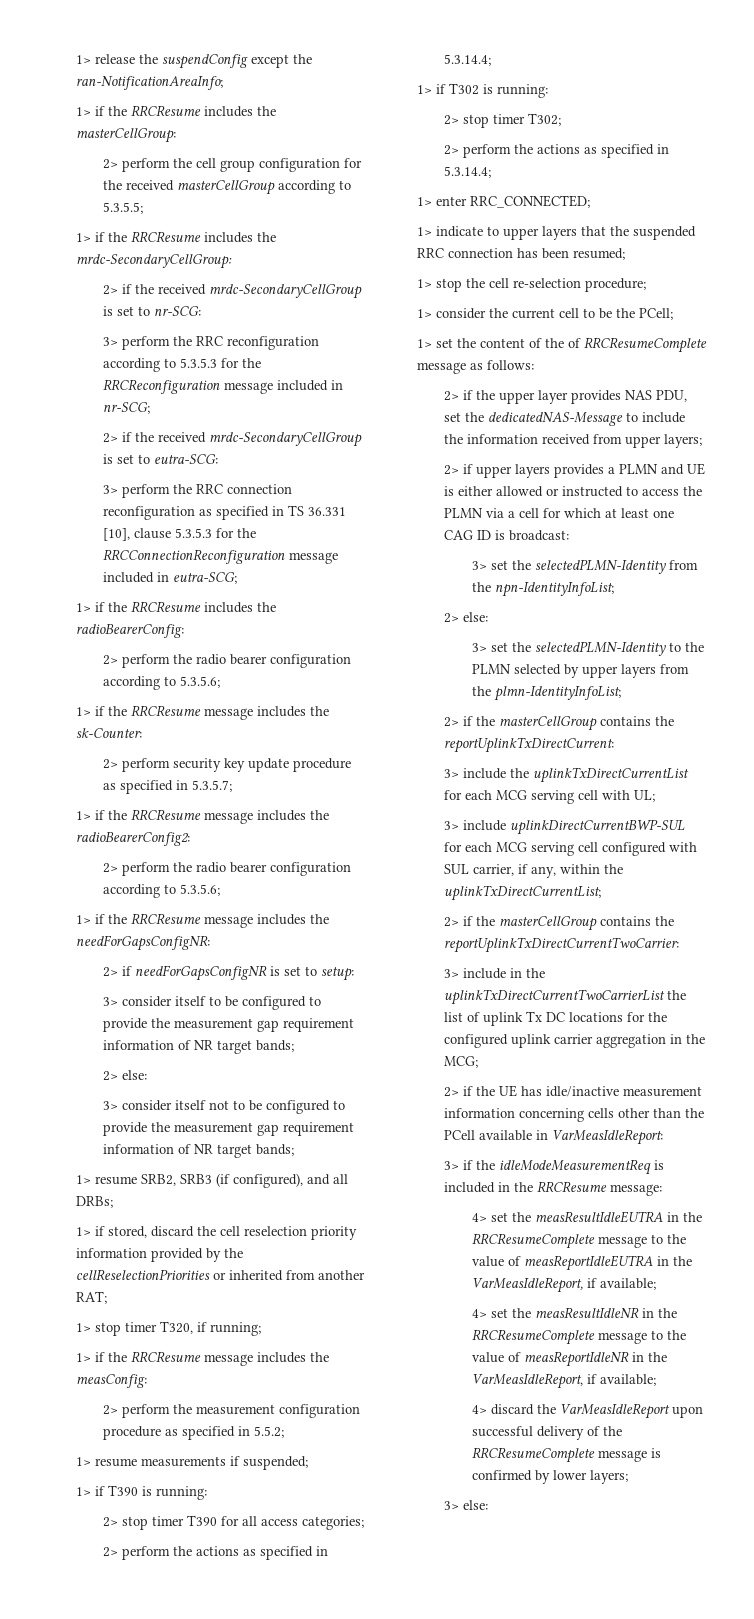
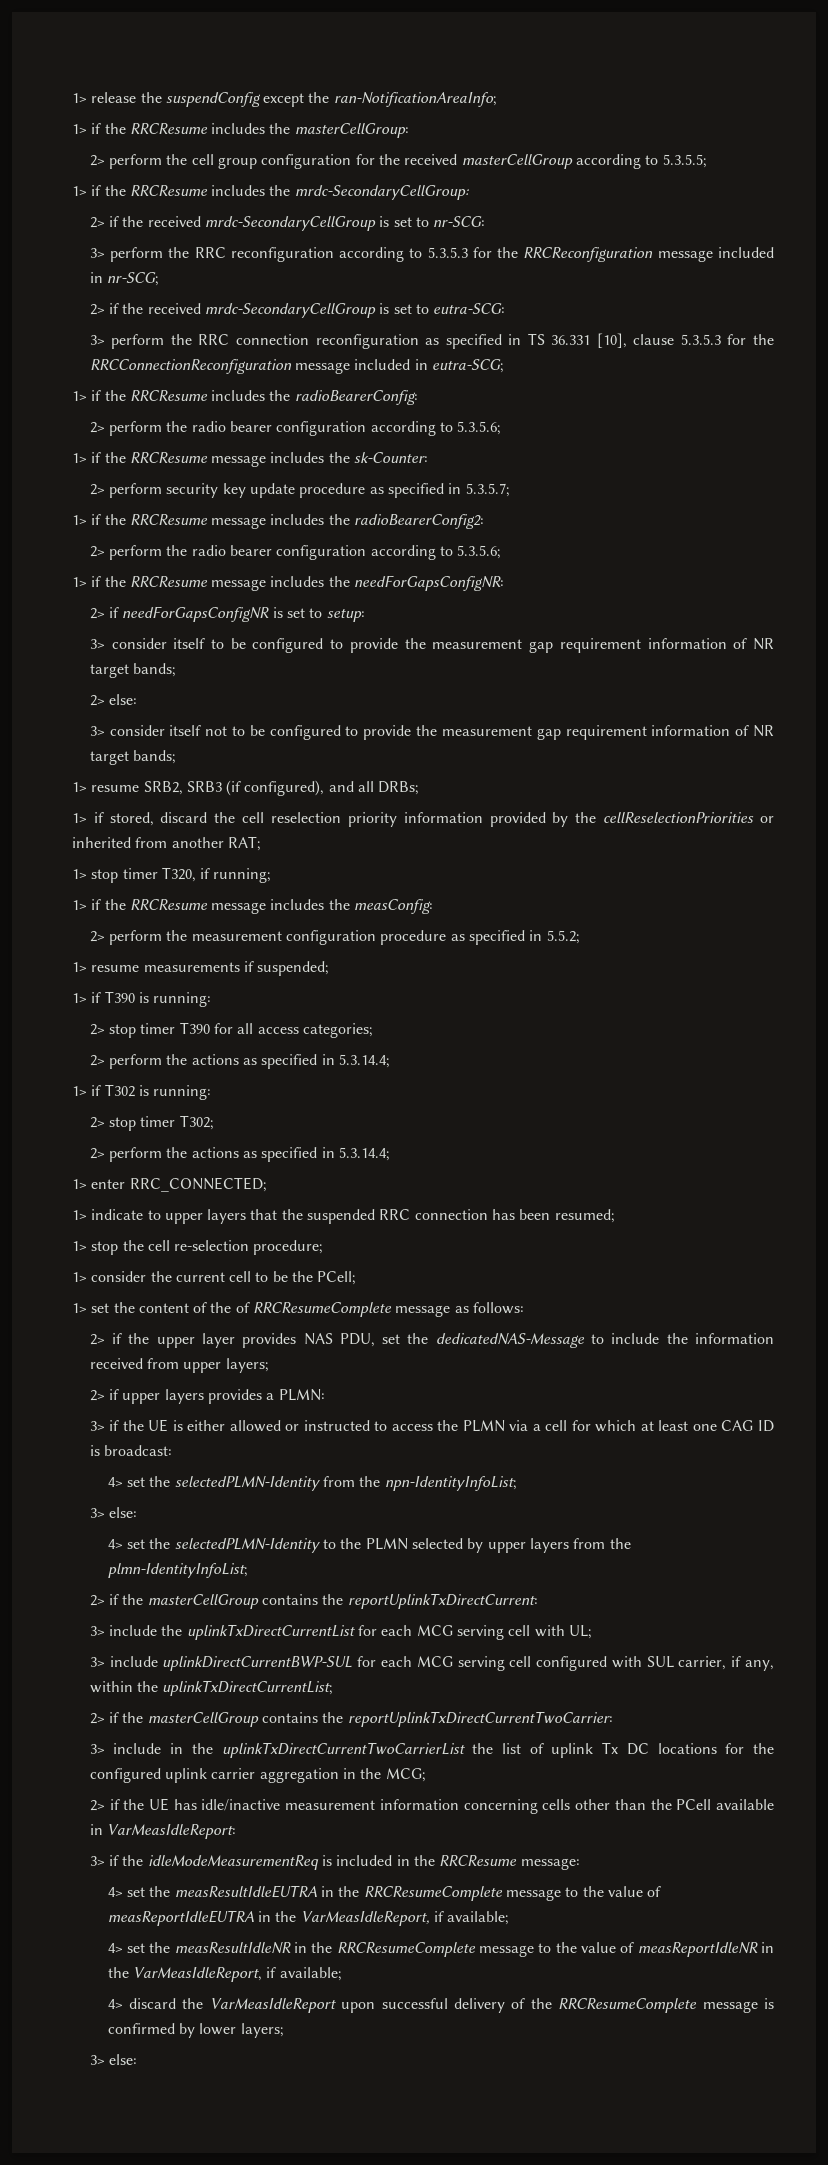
[619,464,685,475] PLMN and -> [278,1389,325,1401] [89,1420,144,1431] PLMN: // 3> if the
[472,561,488,570] 3> -> [107,1477,123,1487] 4>
[444,612,489,623] [472,643,488,652] 2> else: // 3> -> [89,1507,138,1518] [107,1539,123,1549] 3> else: // 4>

